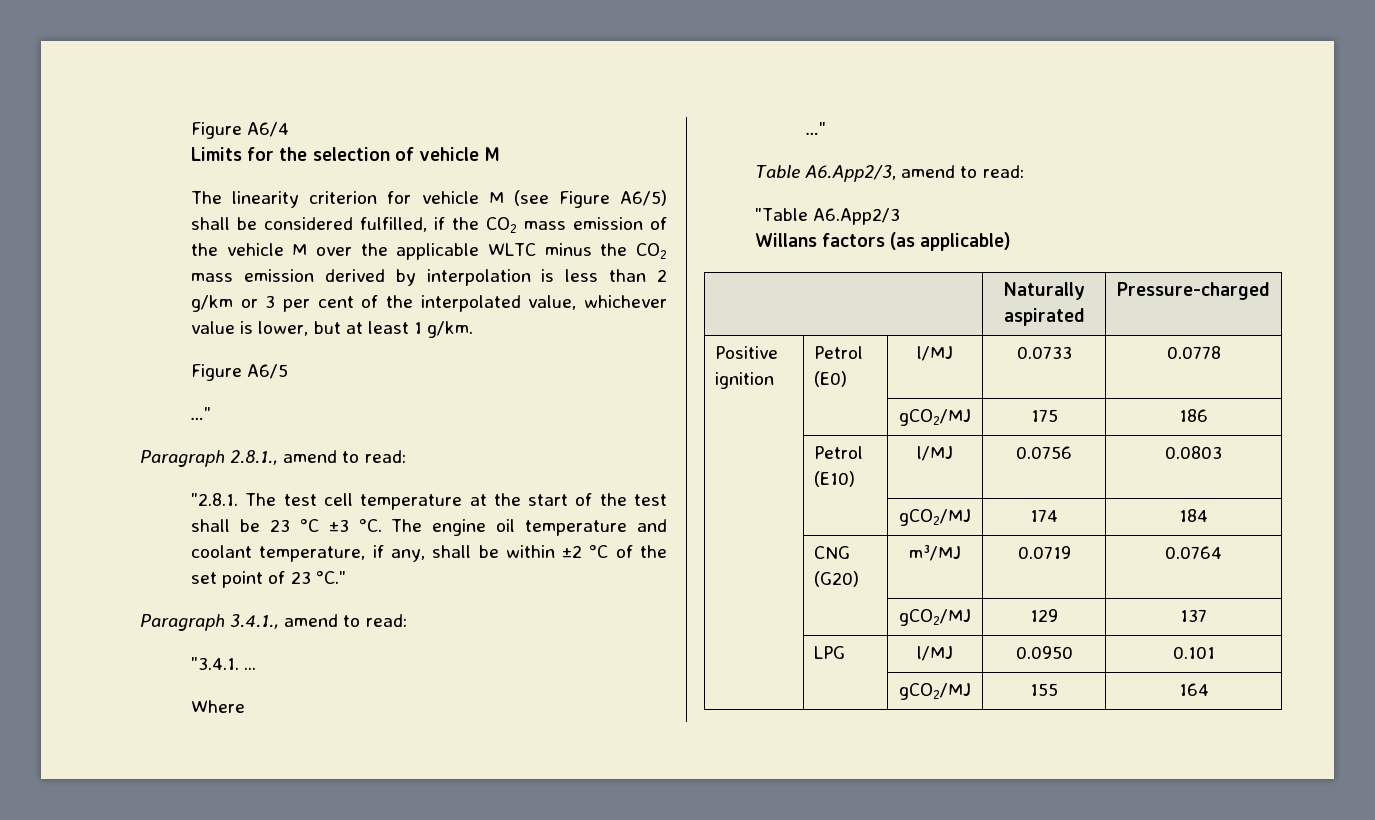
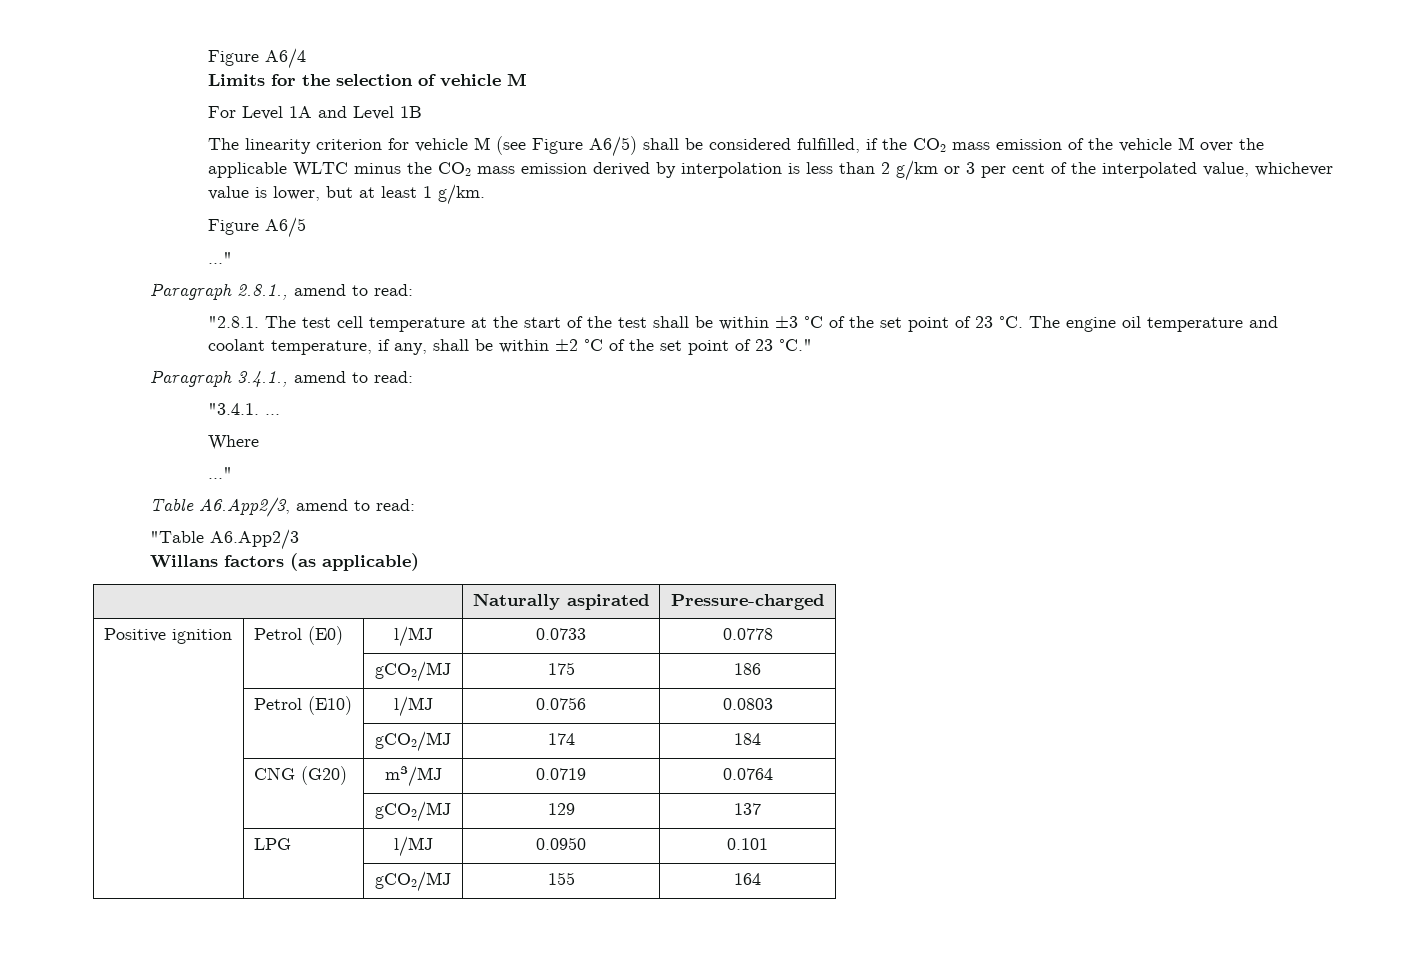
(500, 154) none -> [207,106,422,120] // For Level 1A and Level 1B
[269,518,349,532] 23 °C ±3 -> [718,316,993,332] within ±3 °C of the set point of 23

